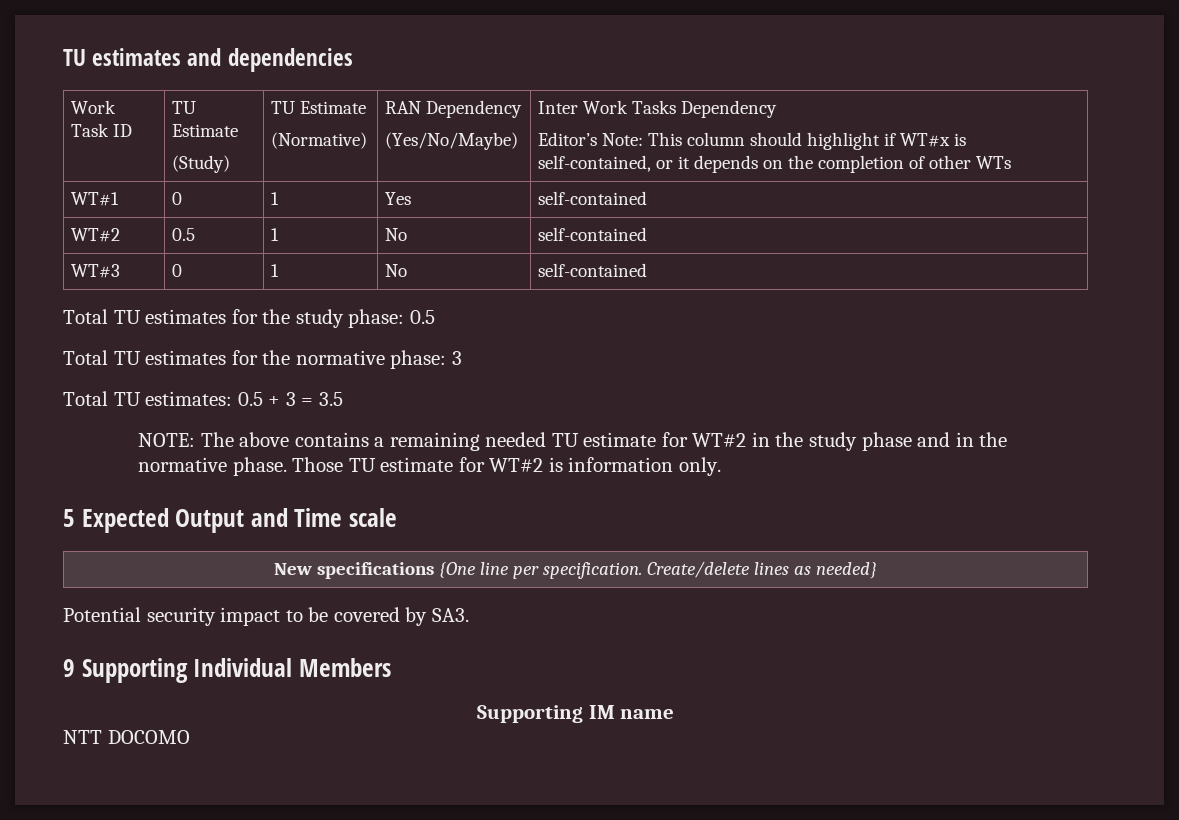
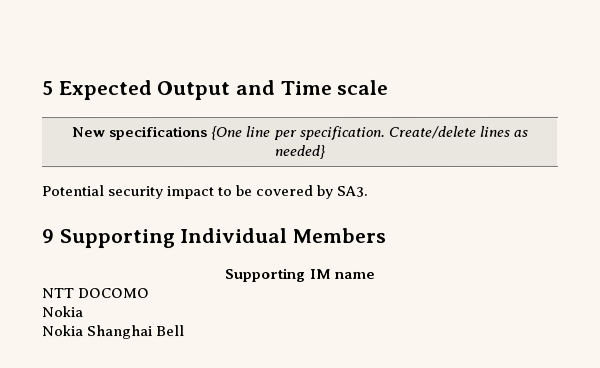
[63,48,353,72] [71,100,117,114] [71,123,133,137] [172,101,197,114] [172,124,239,137] [172,155,231,173] [271,101,367,114] [271,132,368,149] [385,100,523,118] [385,132,519,150] [538,100,778,118] [538,132,967,150] [538,155,1012,173] [71,192,120,206] [172,192,183,205] [271,192,280,205] [385,192,412,205] [538,191,648,205] [71,228,121,242] [172,228,196,241] [271,228,280,241] [385,228,408,241] [538,227,648,241] [71,264,121,278] [172,264,183,277] [271,264,280,277] [385,264,408,277] [538,263,648,277] [63,309,435,328] [63,350,462,369] [63,391,343,406] [138,432,1008,451] [138,457,721,476] TU estimates and dependencies // Work Task ID | TU Estimate // (Study) | TU Estimate // (Normative) | RAN Dependency // (Yes/No/Maybe) | Inter Work Tasks Dependency // Editor’s Note: This column should highlight if WT#x is self-contained, or it depends on the completion of other WTs // WT#1 | 0 | 1 | Yes | self-contained // WT#2 | 0.5 | 1 | No | self-contained // WT#3 | 0 | 1 | No | self-contained // Total TU estimates for the study phase: 0.5 // Total TU estimates for the normative phase: 3 // Total TU estimates: 0.5 + 3 = 3.5 // NOTE: The above contains a remaining needed TU estimate for WT#2 in the study phase and in the normative phase. Those TU estimate for WT#2 is information only. // -> (41, 88) none
(190, 737) none -> [42,306,84,318] [42,325,186,340] // Nokia // Nokia Shanghai Bell

